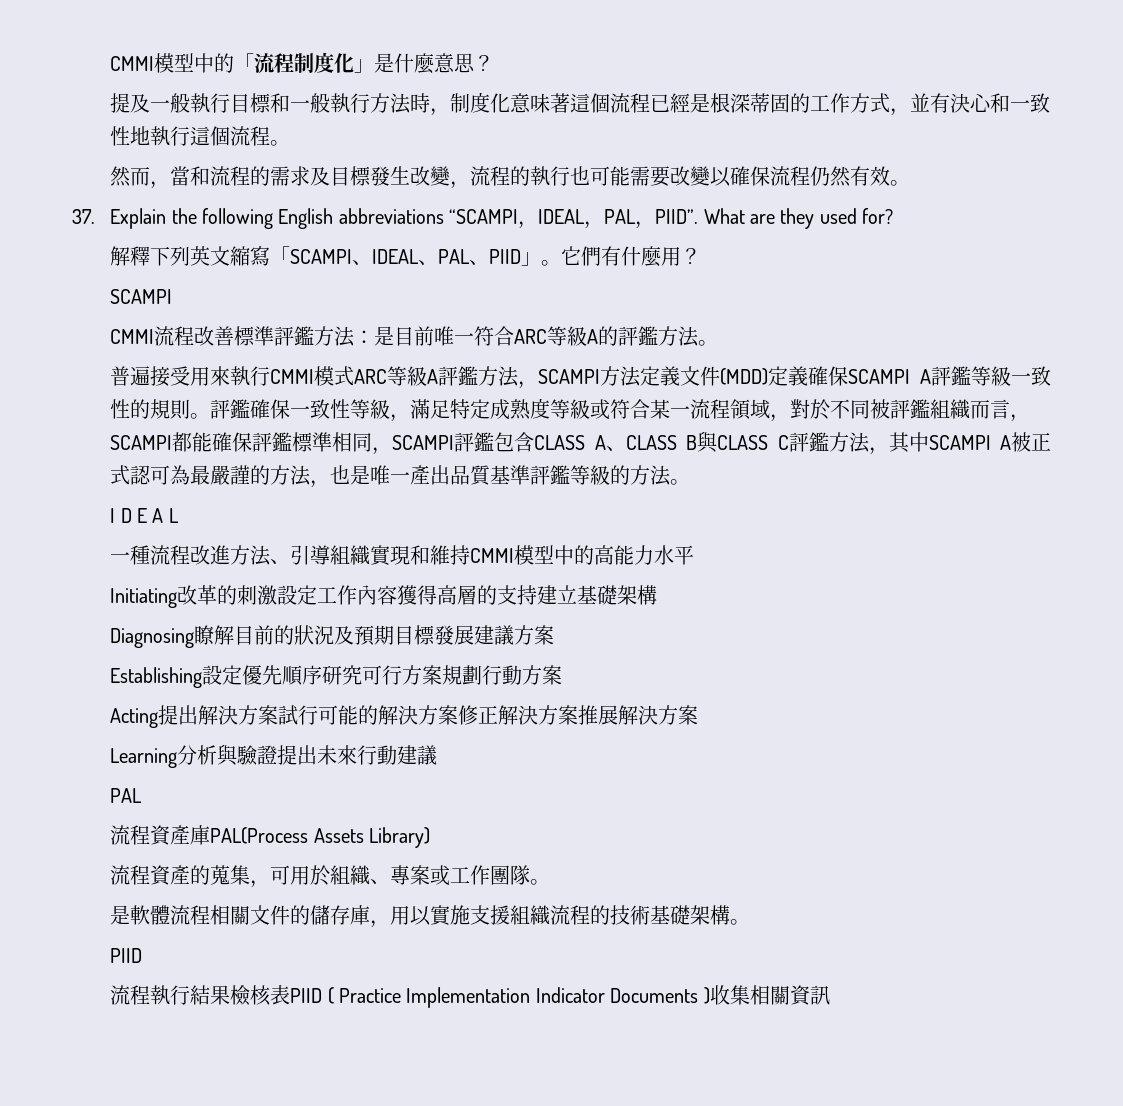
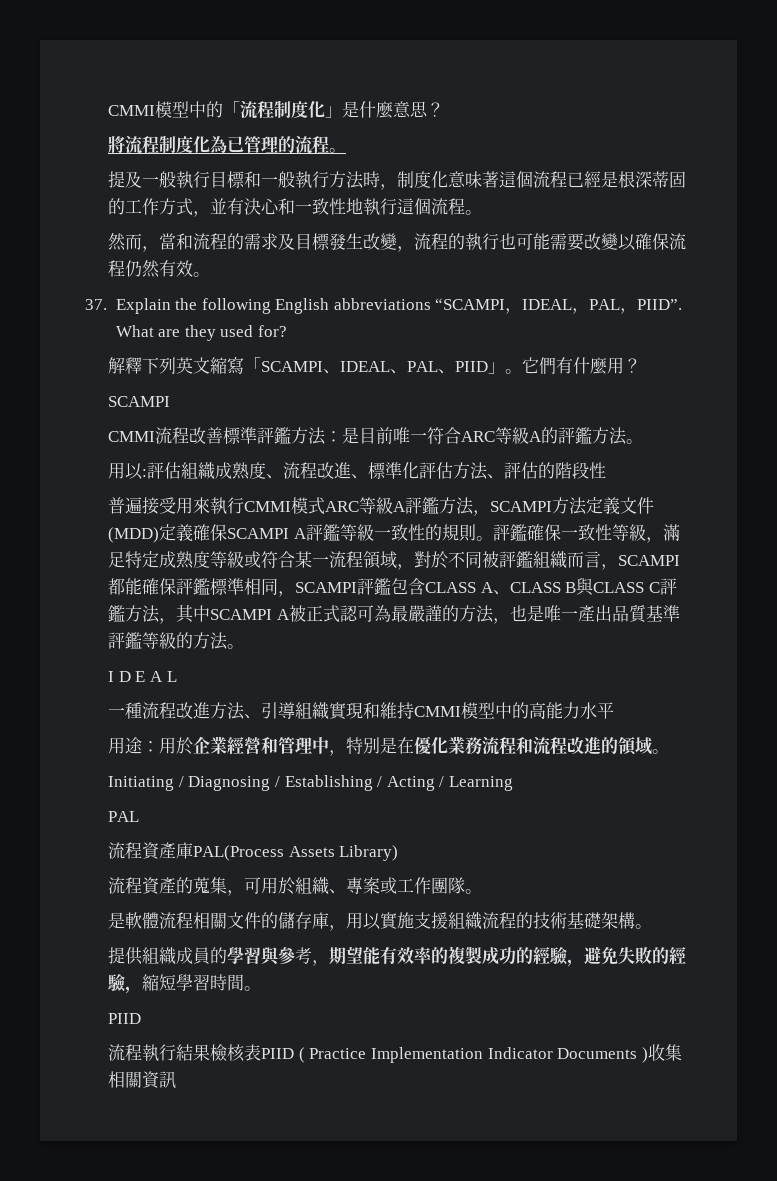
(495, 63) none -> [108,135,347,154] // 將流程制度化為已管理的流程。
(719, 343) none -> [108,462,607,480] // 用以:評估組織成熟度、流程改進、標準化評估方法、評估的階段性
[110,585,658,608] [110,625,555,648] [110,665,563,688] [110,705,699,728] [110,744,438,768] Initiating改革的刺激設定工作內容獲得高層的支持建立基礎架構 // Diagnosing瞭解目前的狀況及預期目標發展建議方案 // Establishing設定優先順序研究可行方案規劃行動方案 // Acting提出解決方案試行可能的解決方案修正解決方案推展解決方案 // Learning分析與驗證提出未來行動建議 -> [108,736,670,756] [108,775,513,791] 用途：用於企業經營和管理中，特別是在優化業務流程和流程改進的領域。 // Initiating / Diagnosing / Establishing / Acting / Learning
(751, 922) none -> [108,946,688,967] [107,974,262,994] // 提供組織成員的學習與參考，期望能有效率的複製成功的經驗，避免失敗的經驗，縮短學習時間。

